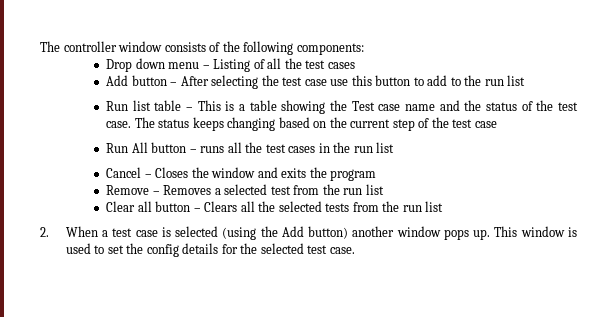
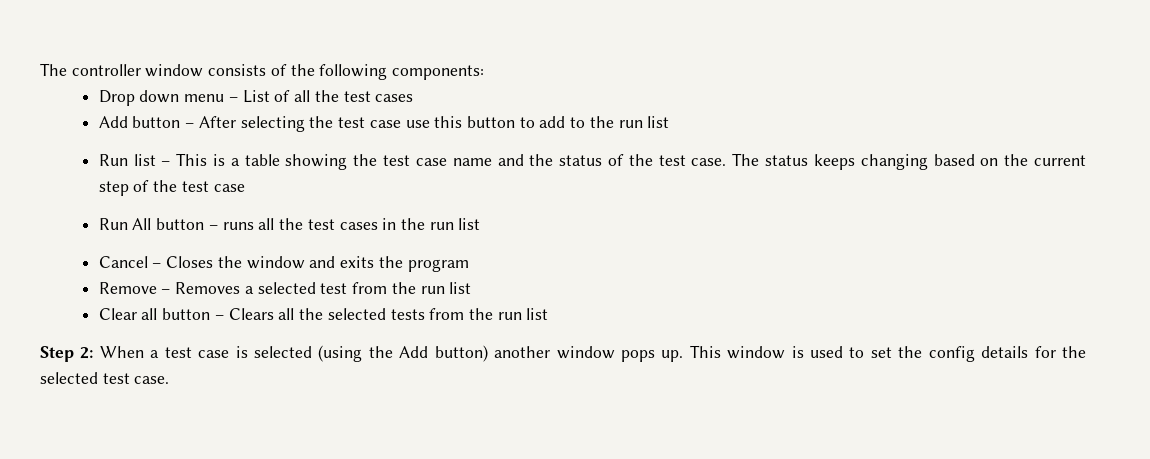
[213,59,251,72] Listing -> [242,90,270,103] List
[154,100,182,111] table -> (156, 160) none
[351,101,375,111] Test -> [383,155,411,166] test
[40,227,49,237] 2. -> [40,346,94,362] Step 2:

